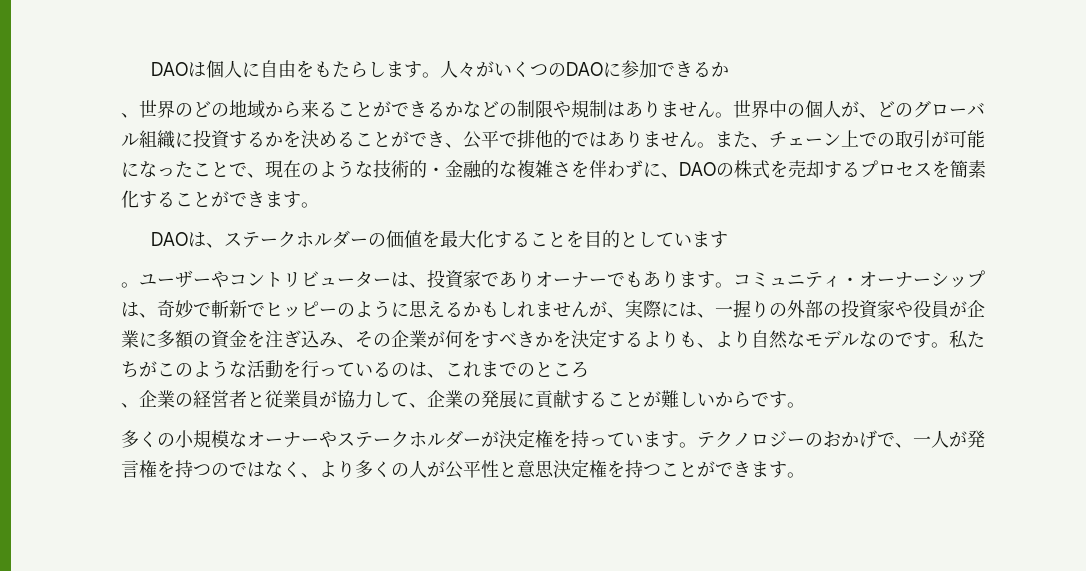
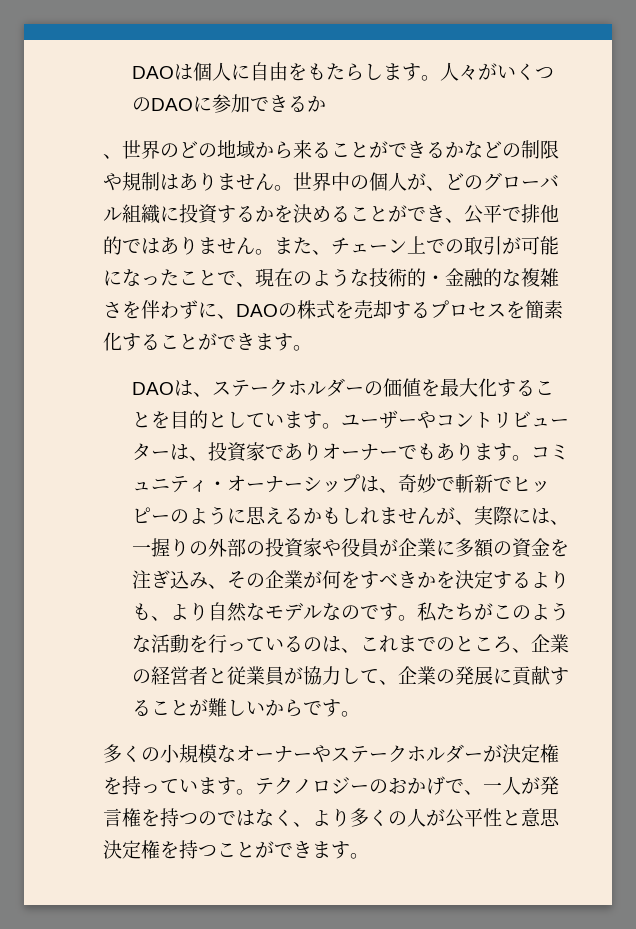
(729, 239) // -> (323, 420) none
(589, 369) // -> (513, 644) none

